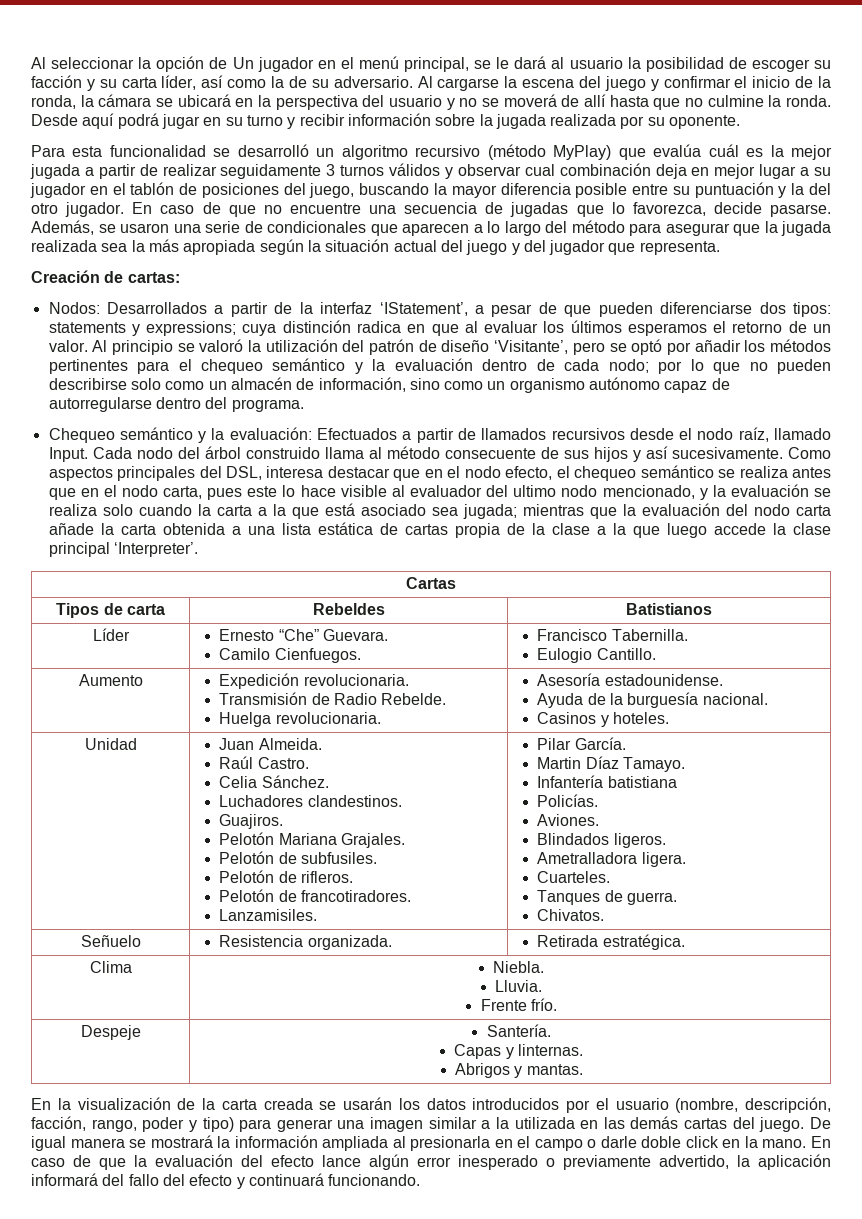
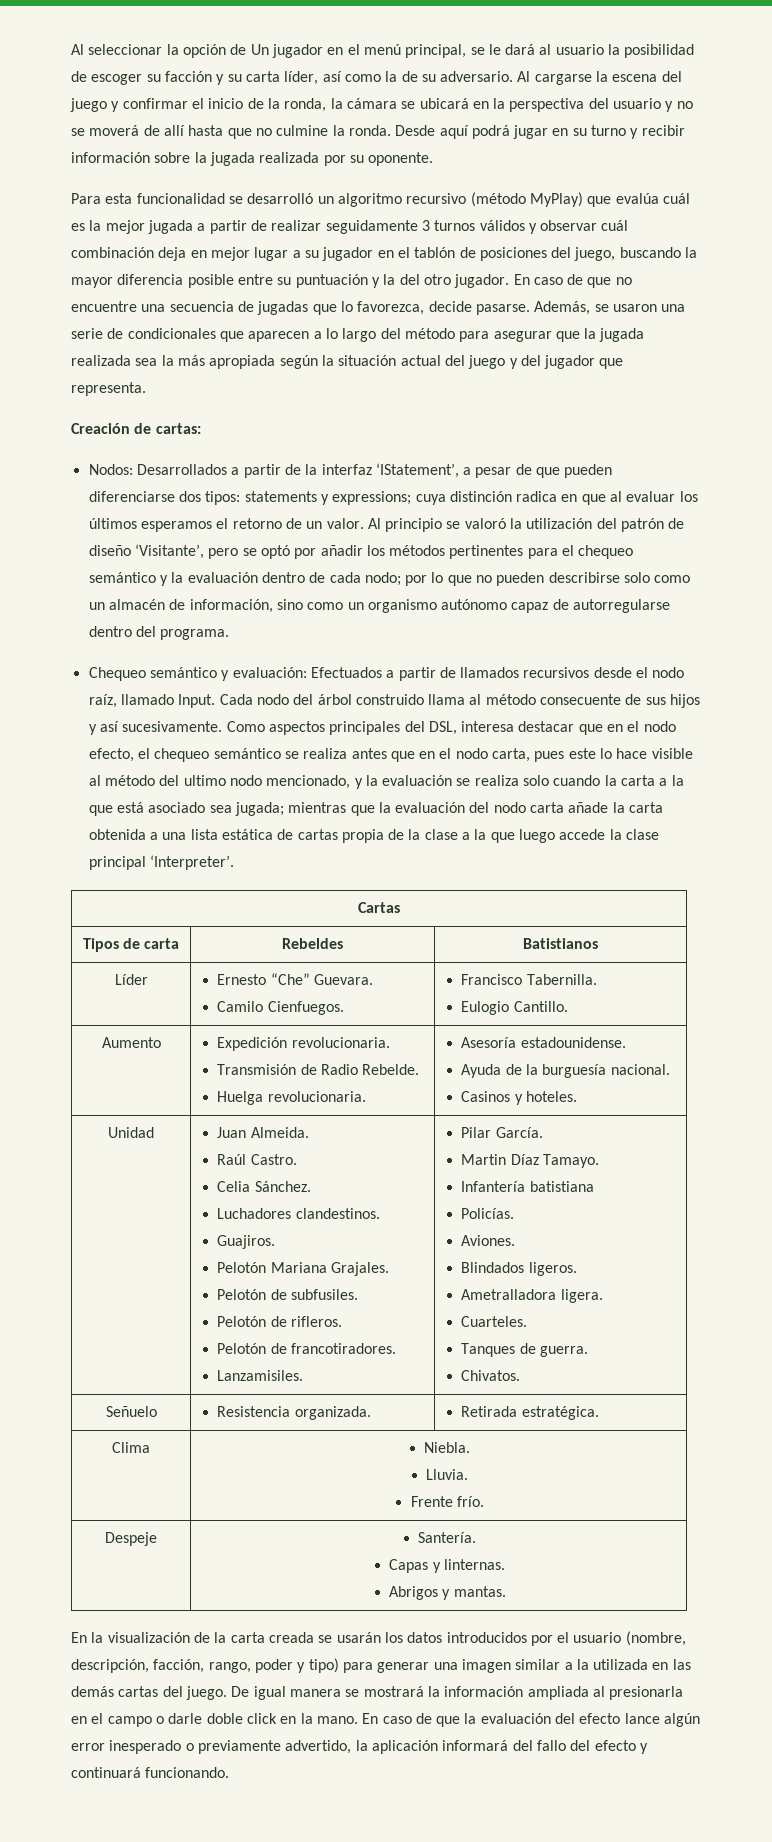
[524,164,555,176] cual -> [601,220,629,231] cuál
[211,428,225,440] la -> (230, 675) none
[409,485,482,497] evaluador -> [104,775,155,786] método

